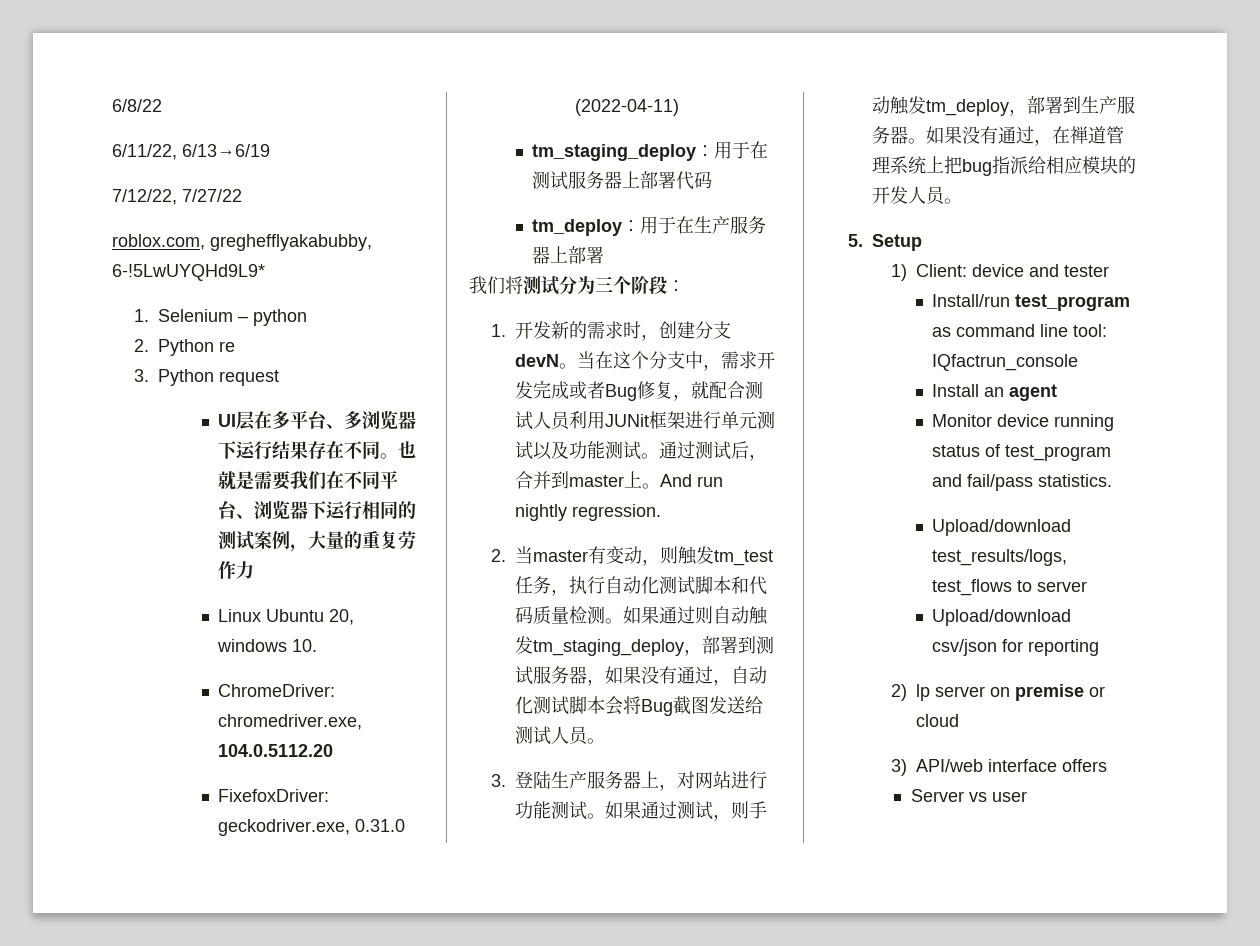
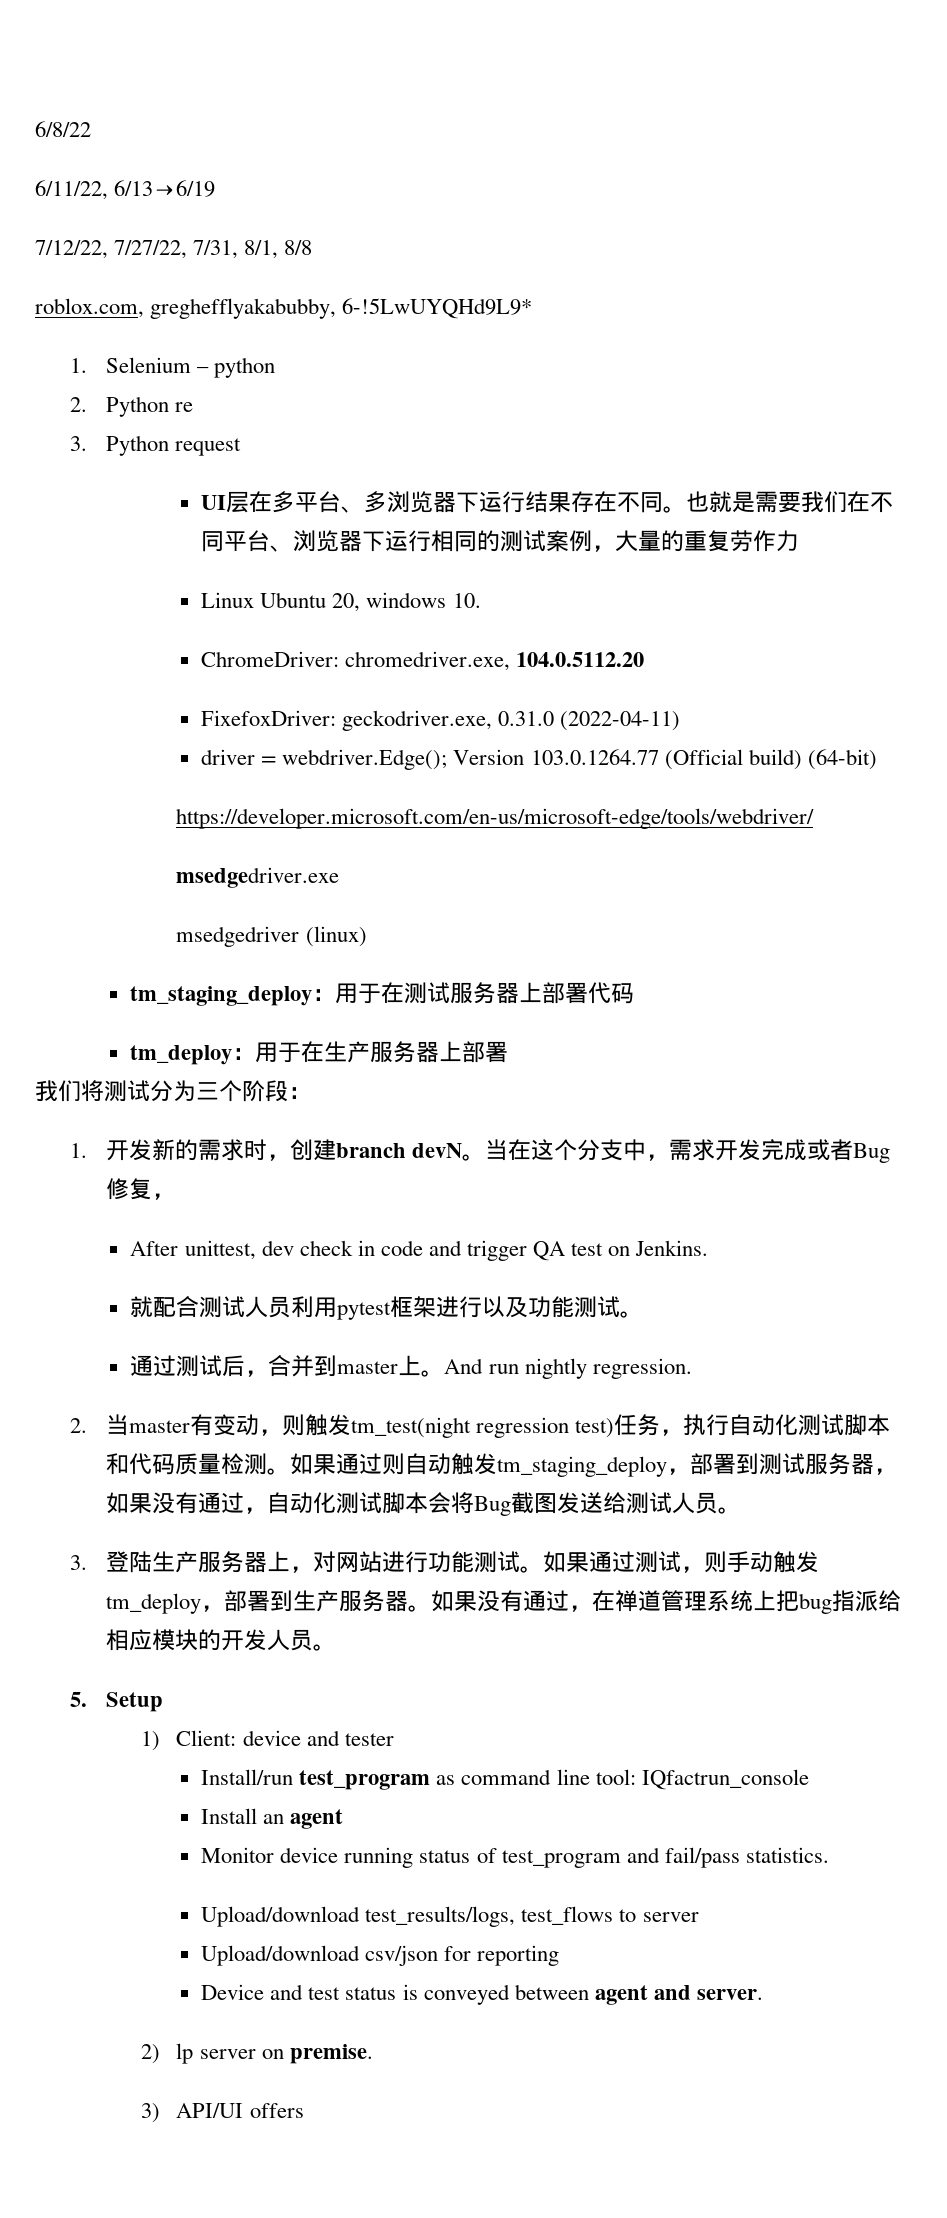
[182,189,242,202] 7/27/22 -> [114,240,313,259] 7/27/22, 7/31, 8/1, 8/8
(680, 107) none -> [201,749,877,770] [176,808,815,829] [176,867,340,888] [176,926,367,947] // driver = webdriver.Edge(); Version 103.0.1264.77 (Official build) (64-bit) // https://developer.microsoft.com/en-us/microsoft-edge/tools/webdriver/ // msedgedriver.exe // msedgedriver (linux)
[694,321,731,339] 分支 -> [335,1143,406,1158] branch
(691, 397) none -> [130,1240,709,1261] // After unittest, dev check in code and trigger QA test on Jenkins. //
[604,414,649,427] JUNit -> [337,1302,392,1320] pytest
[720,411,775,429] [514,441,533,460] 单元测试 -> (483, 1307) none
(659, 456) none -> (644, 1314) //
[713,550,773,566] tm_test -> [350,1417,614,1438] tm_test(night regression test)
(1100, 647) none -> [201,1984,763,2005] // Device and test status is conveyed between agent and server.
[1014,684,1105,701] [915,714,959,727] premise or cloud -> [289,2044,373,2064] premise.
[915,759,1057,772] API/web interface -> [176,2103,244,2118] API/UI
[910,789,1027,802] // Server vs user -> (304, 2110) none

